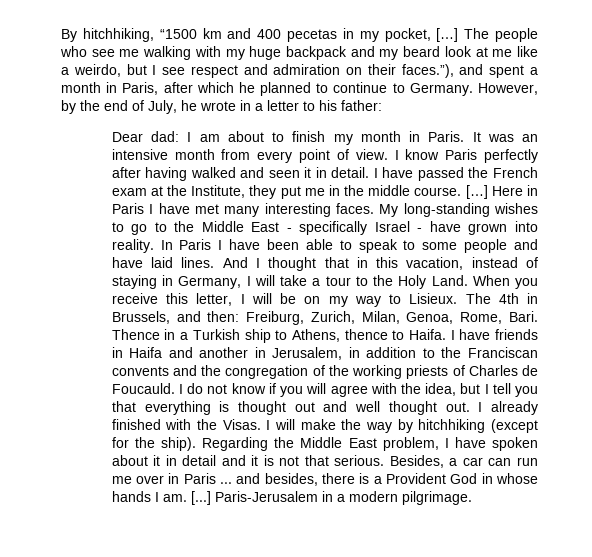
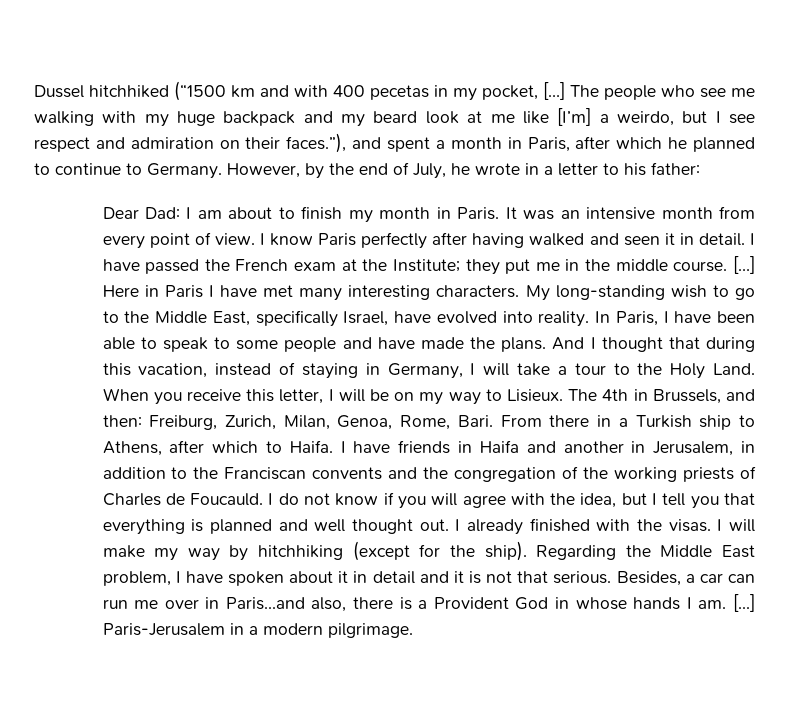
[61,28,197,42] By hitchhiking, “1500 -> [34,81,226,101] Dussel hitchhiked (“1500
(252, 33) none -> [294,85,328,97] with
(538, 51) none -> [557,108,592,126] [I’m]
[151,131,180,142] dad: -> [144,207,180,219] Dad:
[191,185,246,198] Institute, -> [392,259,460,272] Institute;
[335,203,374,214] faces. -> [436,285,520,298] characters.
[494,203,538,214] wishes -> [670,285,707,298] wish
[251,221,508,235] East - specifically Israel - have grown -> [212,310,497,327] East, specifically Israel, have evolved
[179,239,212,250] Paris -> [615,311,658,326] Paris,
[151,257,215,268] laid lines. -> [420,337,547,352] made the plans.
[356,257,368,268] in -> [706,337,756,352] during
[111,329,160,340] Thence -> [500,415,590,427] From there
[344,329,388,340] thence -> [169,440,259,453] after which
[237,401,315,415] thought out -> [209,519,272,534] planned
[222,419,261,430] Visas. -> [668,519,711,532] visas.
[341,419,362,430] the -> [154,548,179,561] my
[183,473,318,486] Paris ... and besides, -> [225,597,347,612] Paris...and also,

